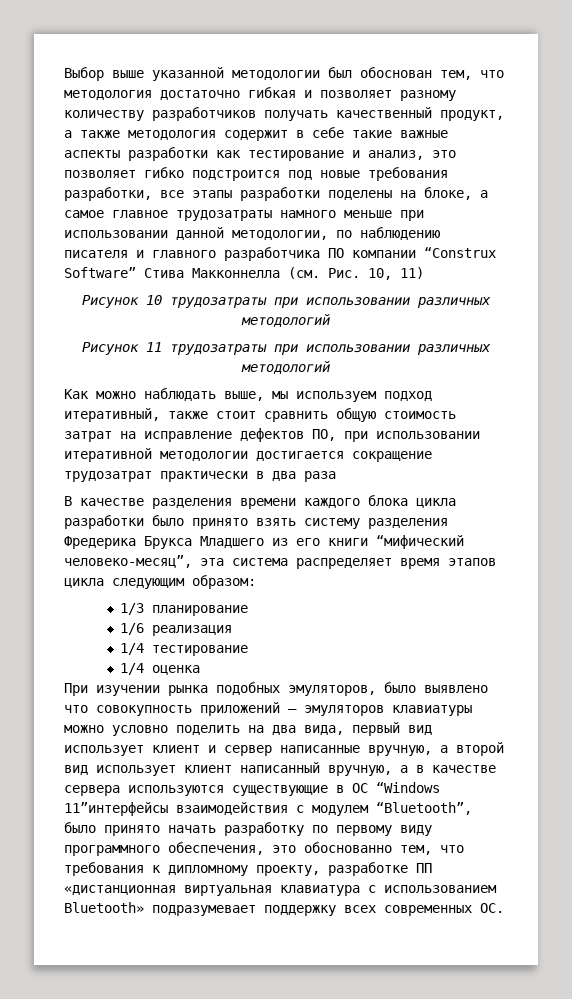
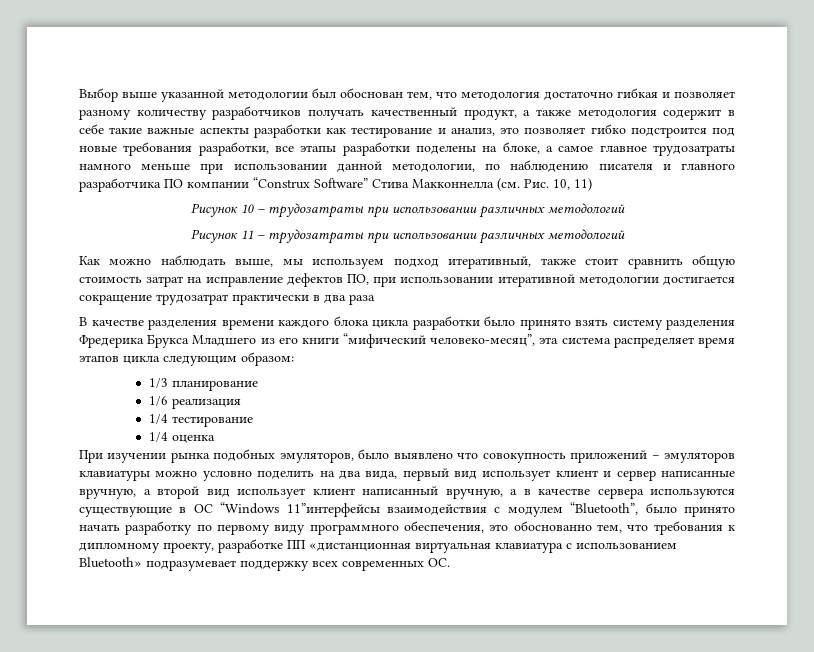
(162, 300) none -> [256,209,265,213] –
(162, 347) none -> [256,235,265,239] –

